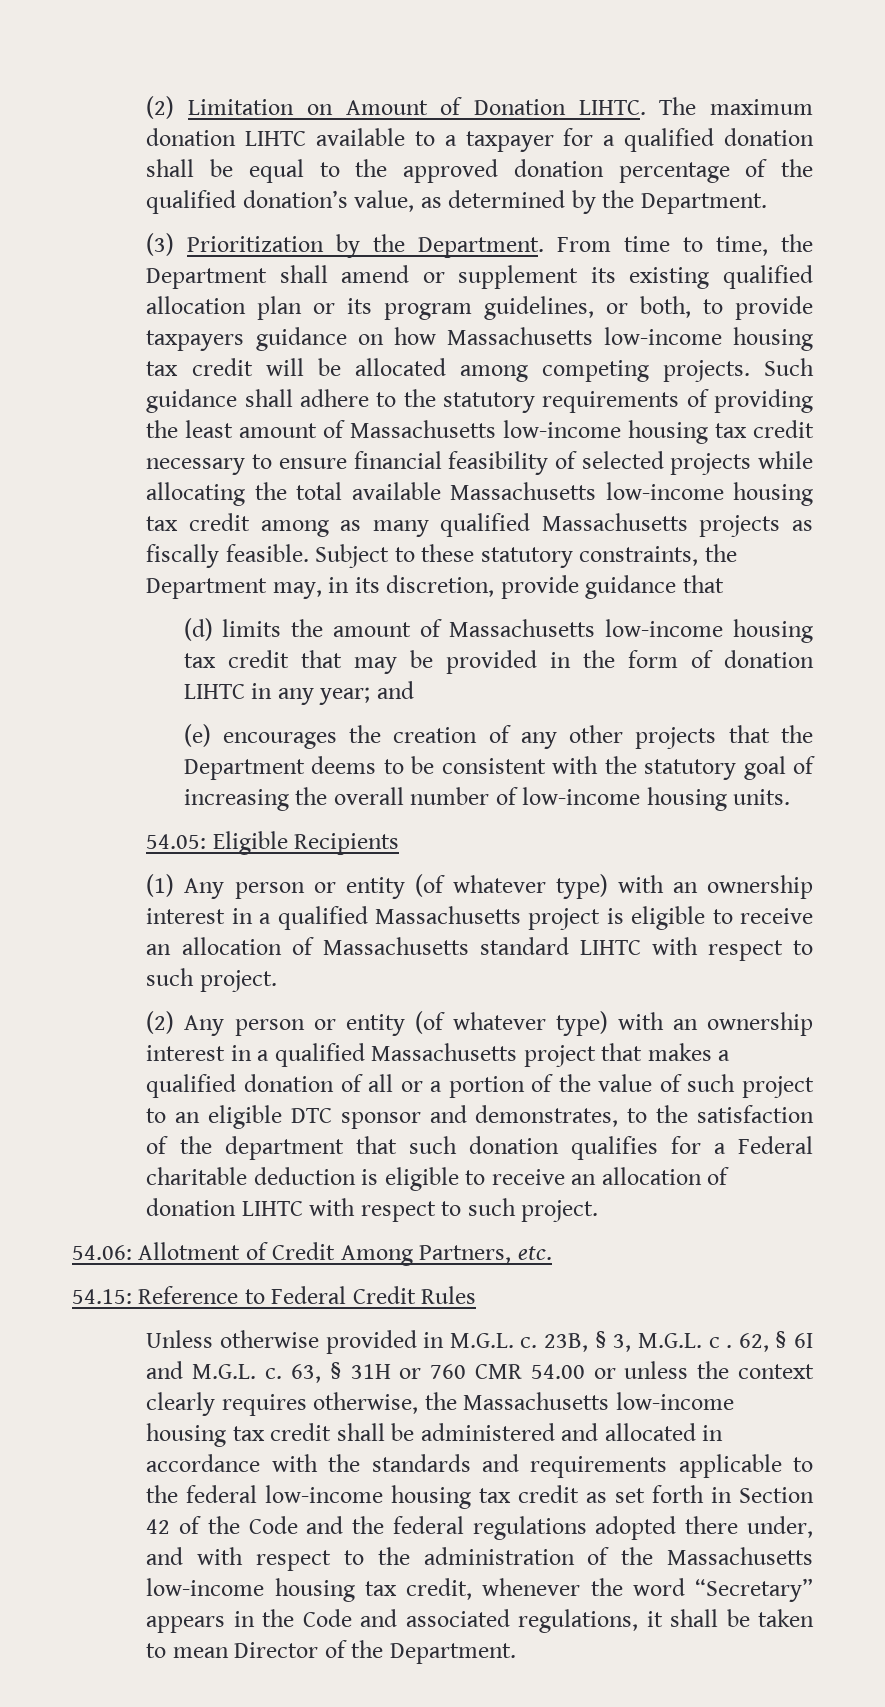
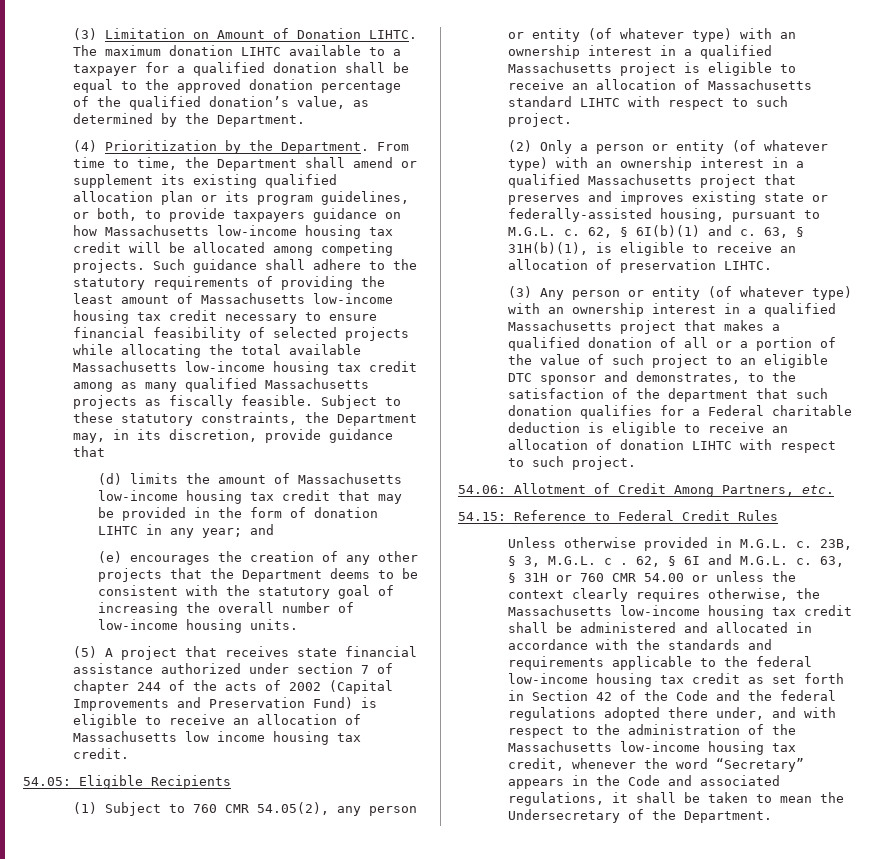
[146,96,175,119] (2) -> [72,28,97,40] (3)
[146,233,175,256] (3) -> [72,140,97,152] (4)
[146,831,400,855] [146,874,225,899] 54.05: Eligible Recipients // (1) Any -> [72,646,417,660] [72,663,393,674] [72,680,393,694] [72,697,377,711] [72,714,361,728] [72,731,361,745] [72,748,129,759] [23,775,231,789] [72,802,361,816] (5) A project that receives state financial assistance authorized under section 7 of chapter 244 of the acts of 2002 (Capital Improvements and Preservation Fund) is eligible to receive an allocation of Massachusetts low income housing tax credit. // 54.05: Eligible Recipients // (1) Subject to 760 CMR 54.05(2), any
(175, 1022) none -> [539,140,828,154] [507,157,804,171] [507,174,796,188] [507,191,828,205] [507,208,820,222] [507,225,804,238] [507,242,796,256] [507,259,772,273] [507,286,532,298] Only a person or entity (of whatever type) with an ownership interest in a qualified Massachusetts project that preserves and improves existing state or federally-assisted housing, pursuant to M.G.L. c. 62, § 6I(b)(1) and c. 63, § 31H(b)(1), is eligible to receive an allocation of preservation LIHTC. // (3)
[234,1642,319,1658] Director -> [819,792,844,803] [507,809,620,823] the Undersecretary

